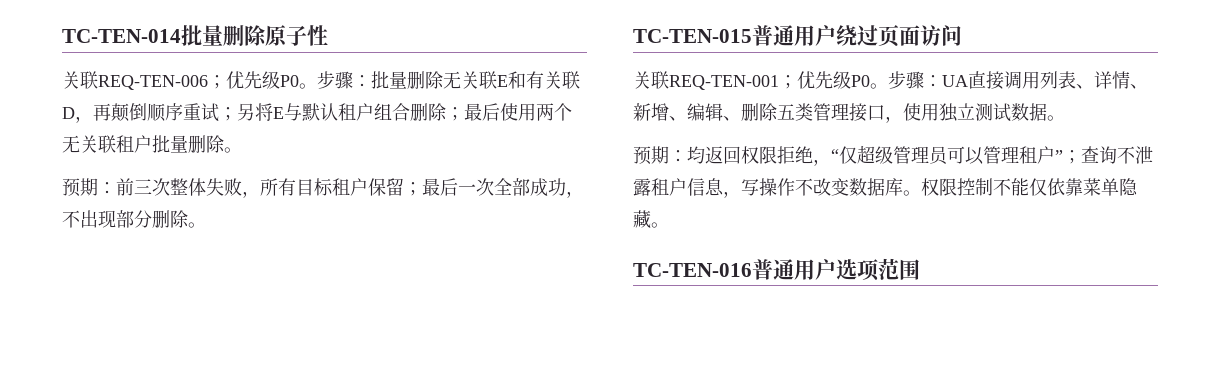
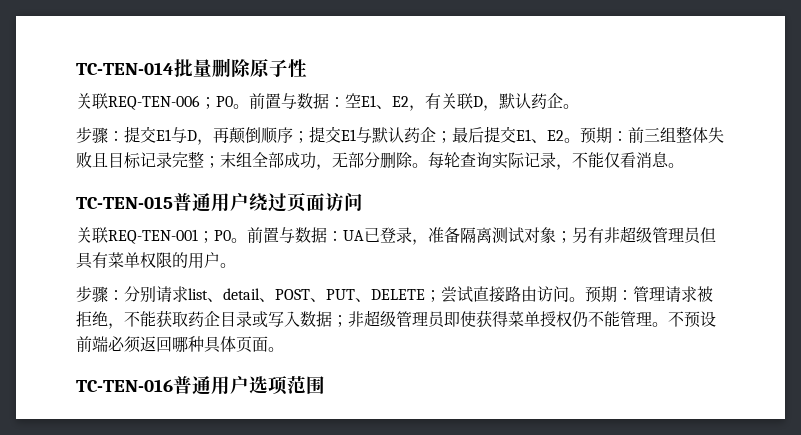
[226,71,580,89] [62,103,572,123] [62,135,242,153] 优先级P0。步骤：批量删除无关联E和有关联D，再颠倒顺序重试；另将E与默认租户组合删除；最后使用两个无关联租户批量删除。 // -> [216,93,579,111] [76,126,580,145] P0。前置与数据：空E1、E2，有关联D，默认药企。 // 步骤：提交E1与D，再颠倒顺序；提交E1与默认药企；最后提交E1、E2。
[152,178,170,196] 次 -> [660,127,676,142] 组
[242,178,494,198] ，所有目标租户保留；最后一次 -> [92,151,252,169] 且目标记录完整；末组
[62,210,116,228] 不出现 -> [332,152,348,168] 无
(206, 225) none -> [428,152,684,170] 每轮查询实际记录，不能仅看消息。
[797,71,1148,90] [633,103,1065,123] [633,145,1153,166] [633,178,1138,198] [633,210,651,228] 优先级P0。步骤：UA直接调用列表、详情、新增、编辑、删除五类管理接口，使用独立测试数据。 // 预期：均返回权限拒绝，“仅超级管理员可以管理租户”；查询不泄露租户信息，写操作不改变数据库。权限控制不能仅依靠菜单隐藏 -> [214,226,716,245] [76,252,236,269] [76,286,713,303] [76,310,716,329] [76,336,268,353] P0。前置与数据：UA已登录，准备隔离测试对象；另有非超级管理员但具有菜单权限的用户。 // 步骤：分别请求list、detail、POST、PUT、DELETE；尝试直接路由访问。预期：管理请求被拒绝，不能获取药企目录或写入数据；非超级管理员即使获得菜单授权仍不能管理。不预设前端必须返回哪种具体页面

